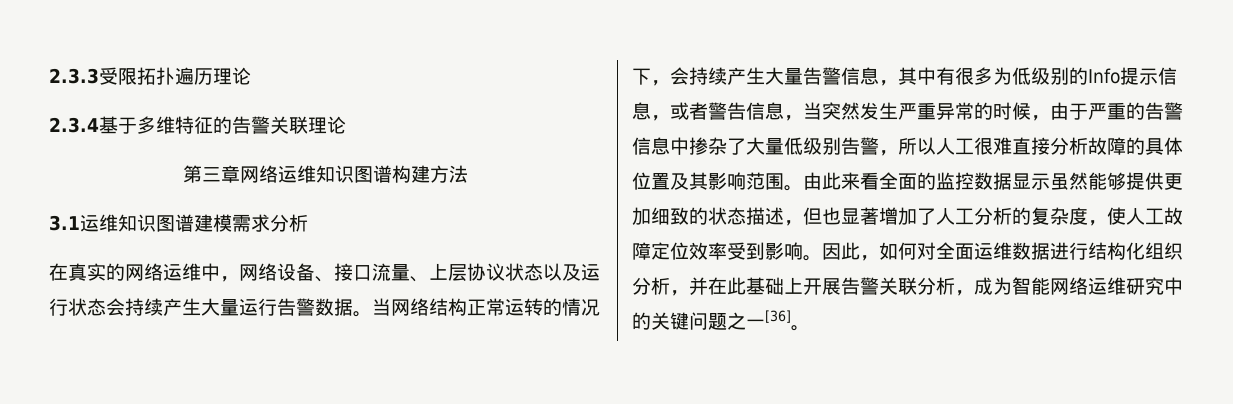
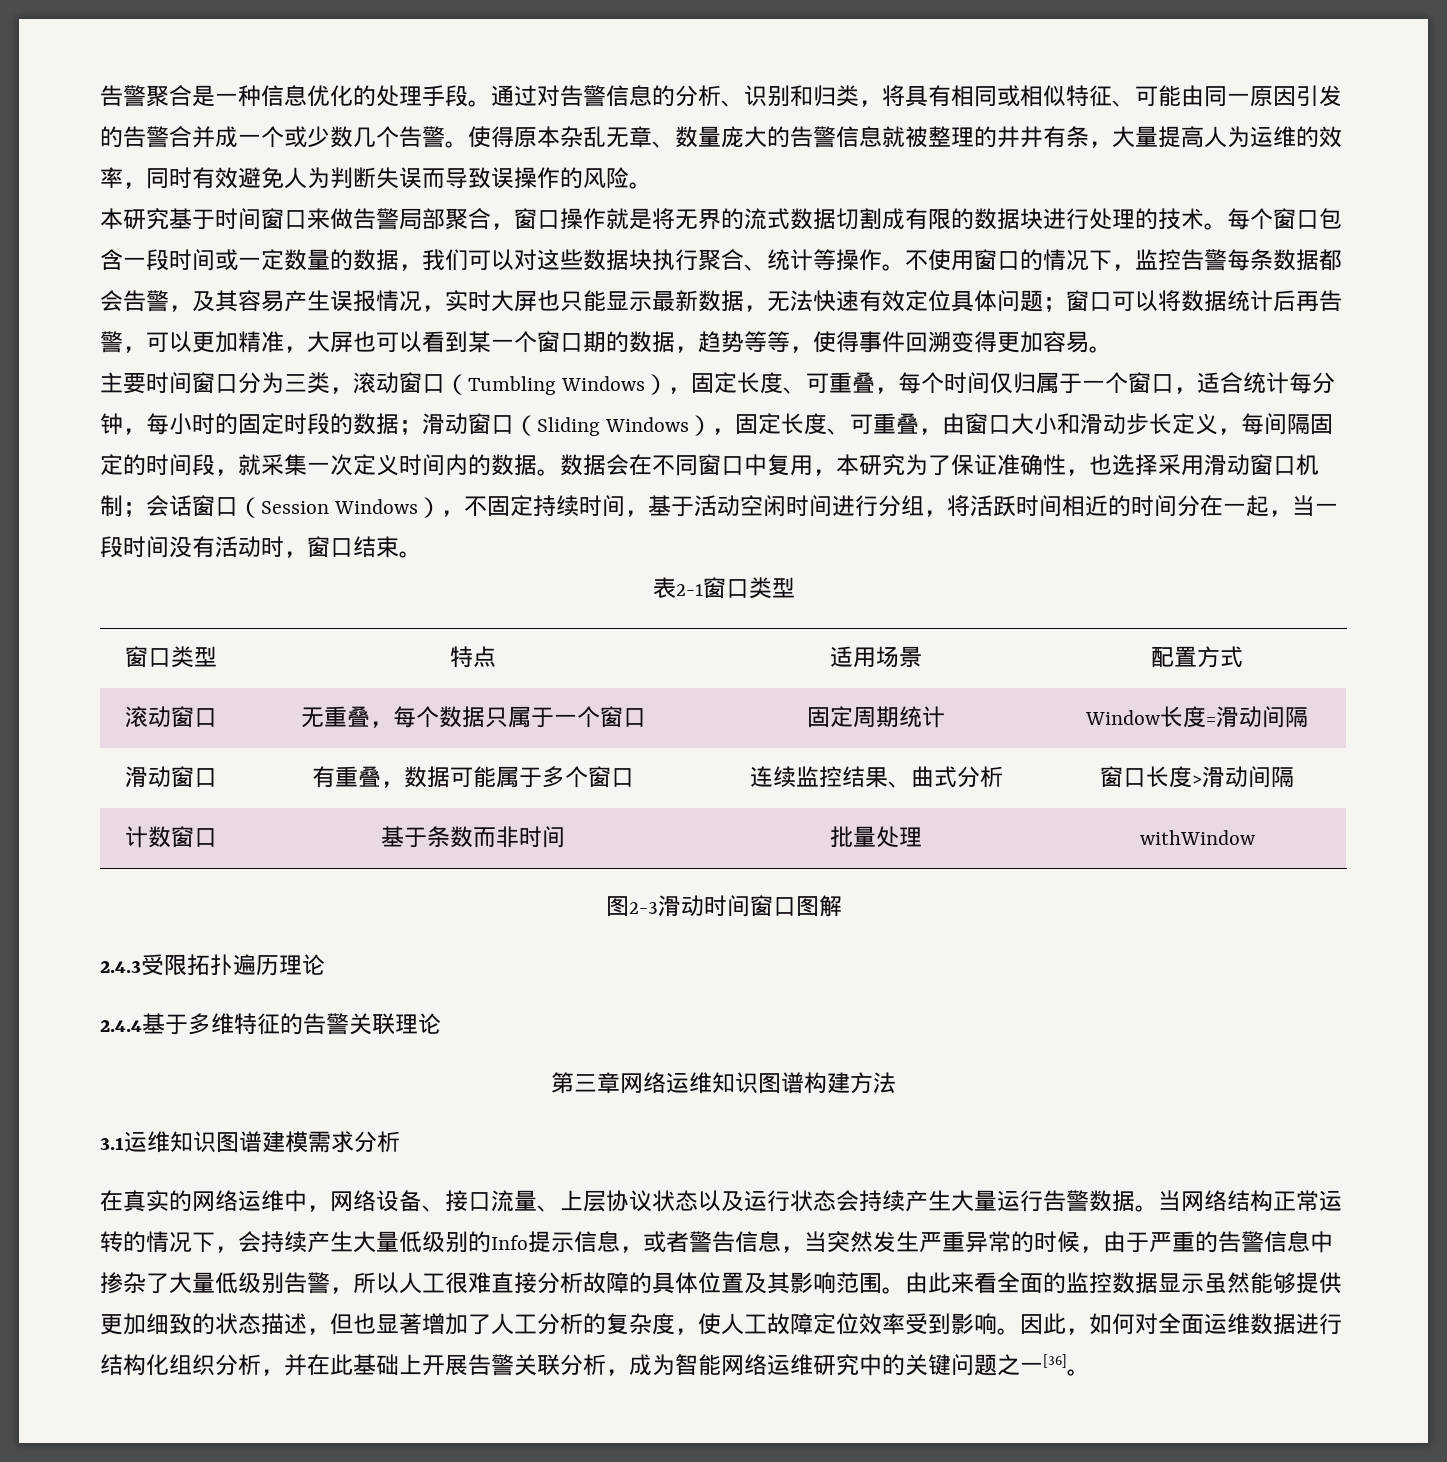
[49,68,99,84] 2.3.3 -> [100,85,1342,107] [100,126,1342,148] [100,167,652,189] [100,208,1342,230] [100,249,1342,271] [100,290,1342,312] [100,331,1112,353] [100,372,1336,395] [100,413,1334,436] [100,454,1319,476] [100,495,1339,518] [100,536,422,558] [652,577,795,599] [125,646,217,668] [450,646,496,668] [830,646,922,668] [1151,646,1243,668] [125,706,217,728] [300,706,646,728] [807,706,945,728] [1085,706,1308,728] [125,766,217,788] [312,766,634,788] [749,766,1003,788] [1100,766,1294,788] [125,826,217,848] [381,826,565,848] [830,826,922,848] [1139,830,1255,845] [605,895,842,917] [100,961,141,973] 告警聚合是一种信息优化的处理手段。通过对告警信息的分析、识别和归类，将具有相同或相似特征、可能由同一原因引发的告警合并成一个或少数几个告警。使得原本杂乱无章、数量庞大的告警信息就被整理的井井有条，大量提高人为运维的效率，同时有效避免人为判断失误而导致误操作的风险。 // 本研究基于时间窗口来做告警局部聚合，窗口操作就是将无界的流式数据切割成有限的数据块进行处理的技术。每个窗口包含一段时间或一定数量的数据，我们可以对这些数据块执行聚合、统计等操作。不使用窗口的情况下，监控告警每条数据都会告警，及其容易产生误报情况，实时大屏也只能显示最新数据，无法快速有效定位具体问题；窗口可以将数据统计后再告警，可以更加精准，大屏也可以看到某一个窗口期的数据，趋势等等，使得事件回溯变得更加容易。 // 主要时间窗口分为三类，滚动窗口（Tumbling Windows），固定长度、可重叠，每个时间仅归属于一个窗口，适合统计每分钟，每小时的固定时段的数据；滑动窗口（Sliding Windows），固定长度、可重叠，由窗口大小和滑动步长定义，每间隔固定的时间段，就采集一次定义时间内的数据。数据会在不同窗口中复用，本研究为了保证准确性，也选择采用滑动窗口机制；会话窗口（Session Windows），不固定持续时间，基于活动空闲时间进行分组，将活跃时间相近的时间分在一起，当一段时间没有活动时，窗口结束。 // 表2-1窗口类型 // 窗口类型 | 特点 | 适用场景 | 配置方式 // 滚动窗口 | 无重叠，每个数据只属于一个窗口 | 固定周期统计 | Window长度=滑动间隔 // 滑动窗口 | 有重叠，数据可能属于多个窗口 | 连续监控结果、曲式分析 | 窗口长度>滑动间隔 // 计数窗口 | 基于条数而非时间 | 批量处理 | withWindow // 图2-3滑动时间窗口图解 // 2.4.3
[49,117,99,133] 2.3.4 -> [100,1020,142,1032] 2.4.4
[803,67,1012,86] 告警信息，其中有很多为 -> (399, 1241) none

